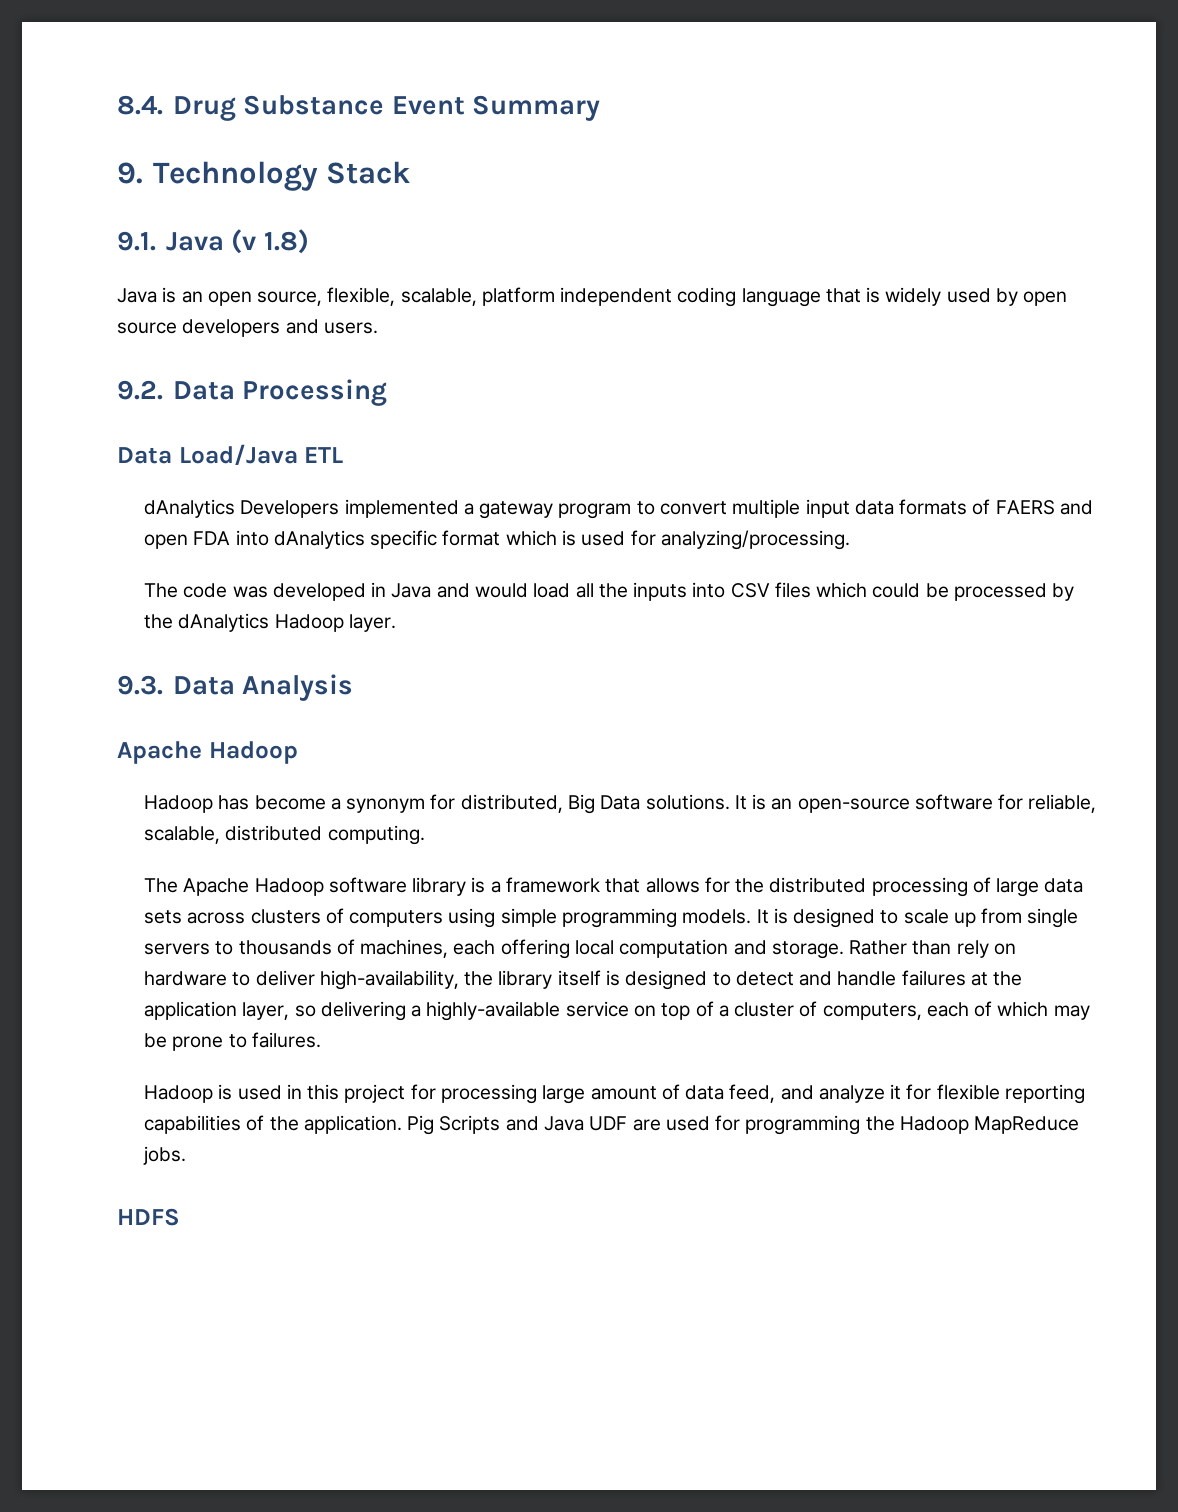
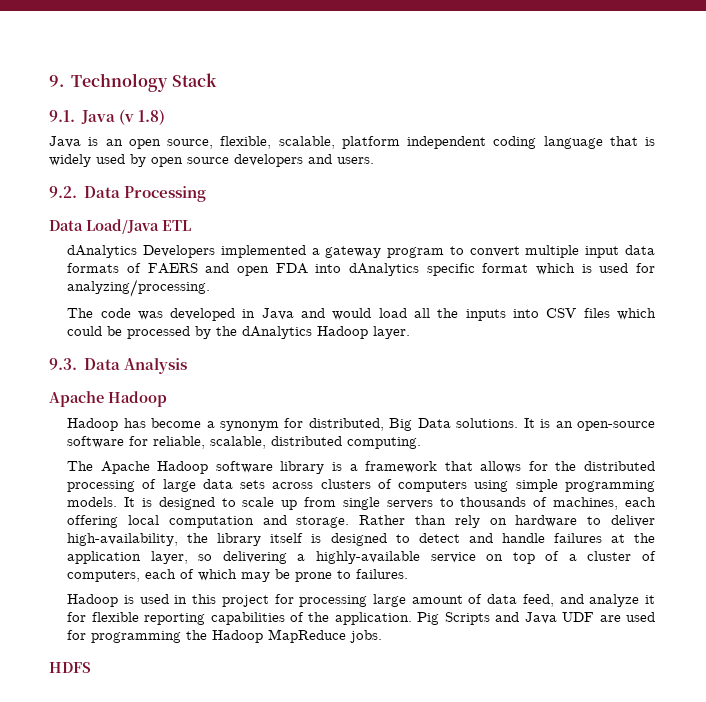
[117,95,601,121] 8.4. Drug Substance Event Summary // -> (49, 81) none

